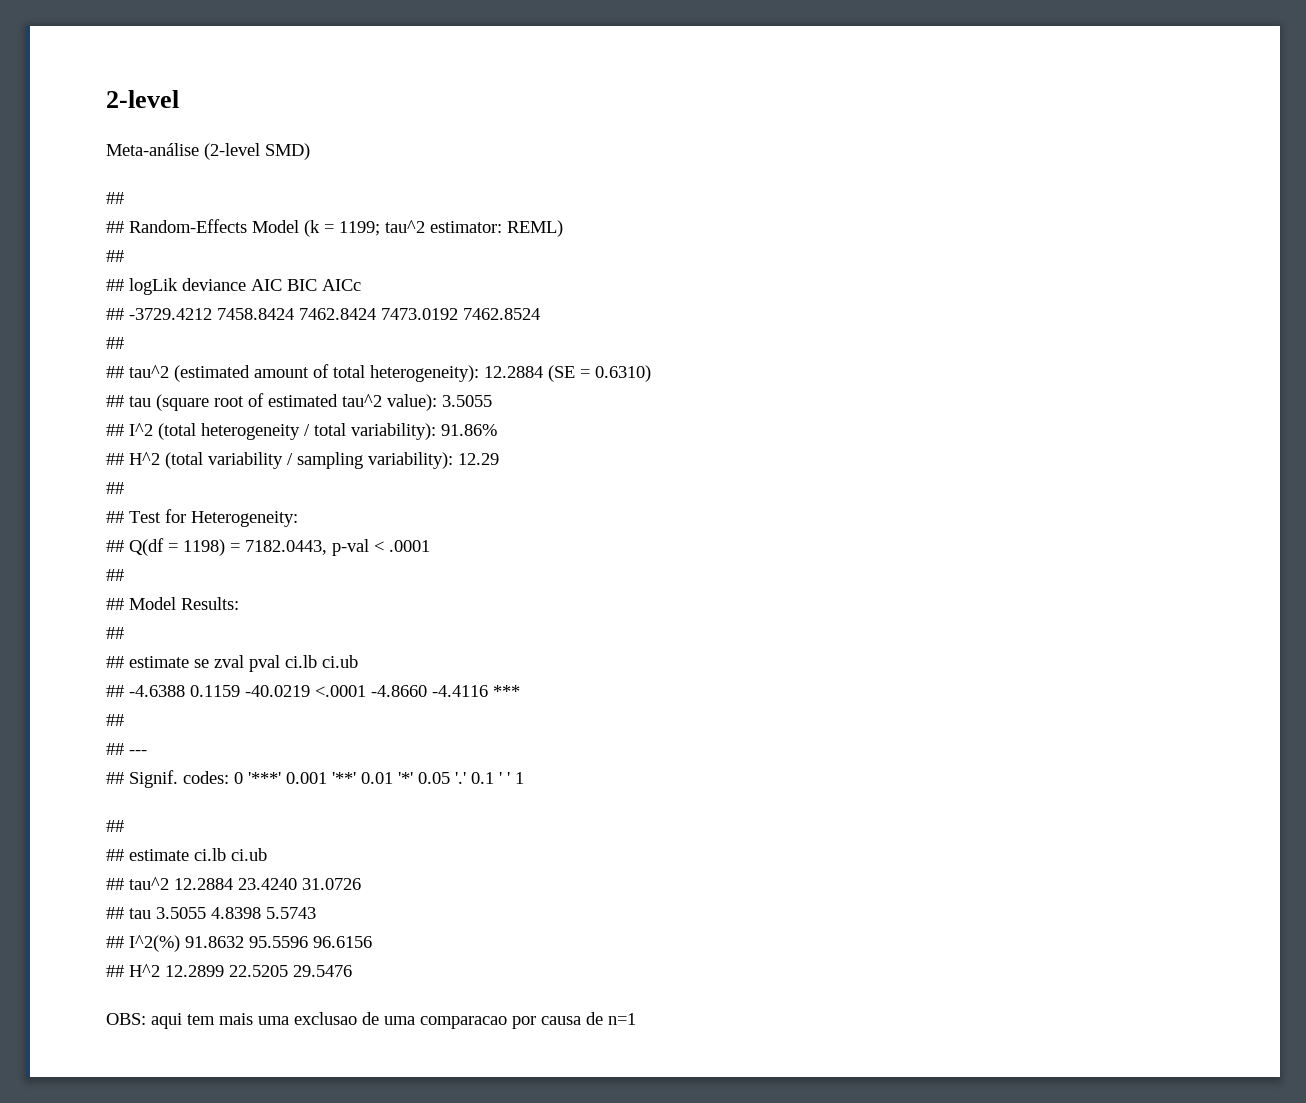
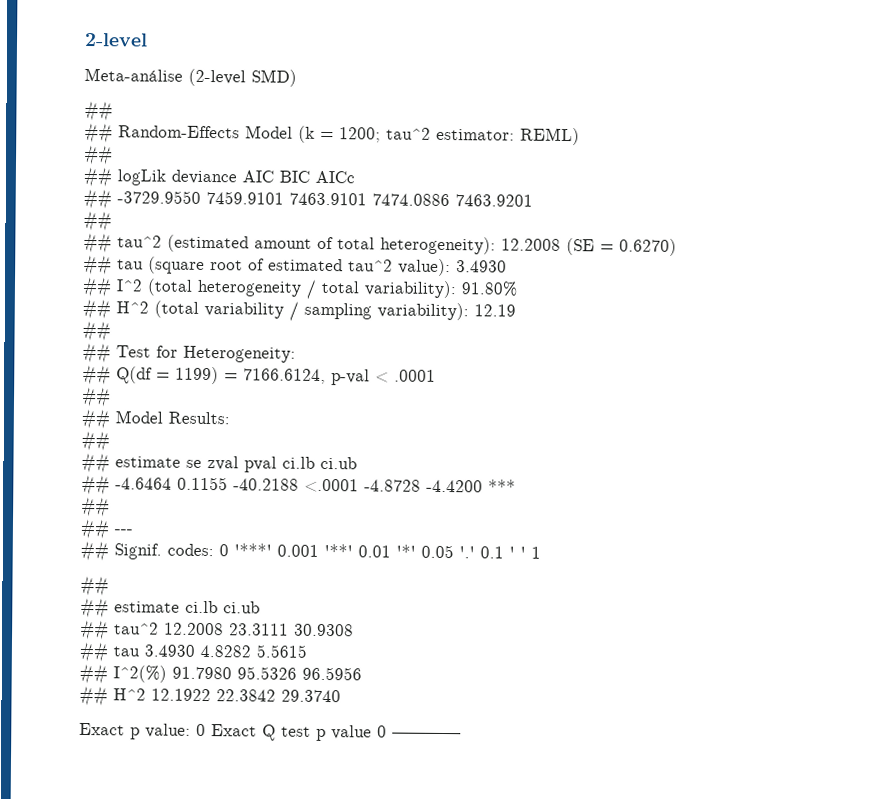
[339,221,380,236] 1199; -> [339,127,381,143] 1200;
[129,308,540,320] -3729.4212 7458.8424 7462.8424 7473.0192 7462.8524 -> [117,190,533,207] -3729.9550 7459.9101 7463.9101 7474.0886 7463.9201
[484,366,543,378] 12.2884 -> [501,238,561,251] 12.2008
[595,365,651,382] 0.6310) -> [619,238,677,256] 0.6270)
[442,395,492,407] 3.5055 -> [456,260,507,273] 3.4930
[441,424,497,436] 91.86% -> [461,281,518,297] 91.80%
[458,453,499,465] 12.29 -> [474,304,516,317] 12.19
[183,539,327,556] 1198) = 7182.0443, -> [175,366,326,385] 1199) = 7166.6124,
[129,685,488,697] -4.6388 0.1159 -40.0219 <.0001 -4.8660 -4.4116 -> [115,476,483,493] -4.6464 0.1155 -40.2188 <.0001 -4.8728 -4.4200
[174,878,361,890] [106,907,316,919] 12.2884 23.4240 31.0726 // ## tau 3.5055 4.8398 5.5743 -> [164,622,354,637] [79,641,307,663] 12.2008 23.3111 30.9308 // ## tau 3.4930 4.8282 5.5615
[185,936,372,948] [106,964,352,977] [106,1012,636,1029] 91.8632 95.5596 96.6156 // ## H^2 12.2899 22.5205 29.5476 // OBS: aqui tem mais uma exclusao de uma comparacao por causa de n=1 -> [172,666,362,681] [79,685,341,707] [79,722,461,742] 91.7980 95.5326 96.5956 // ## H^2 12.1922 22.3842 29.3740 // Exact p value: 0 Exact Q test p value 0 ————

